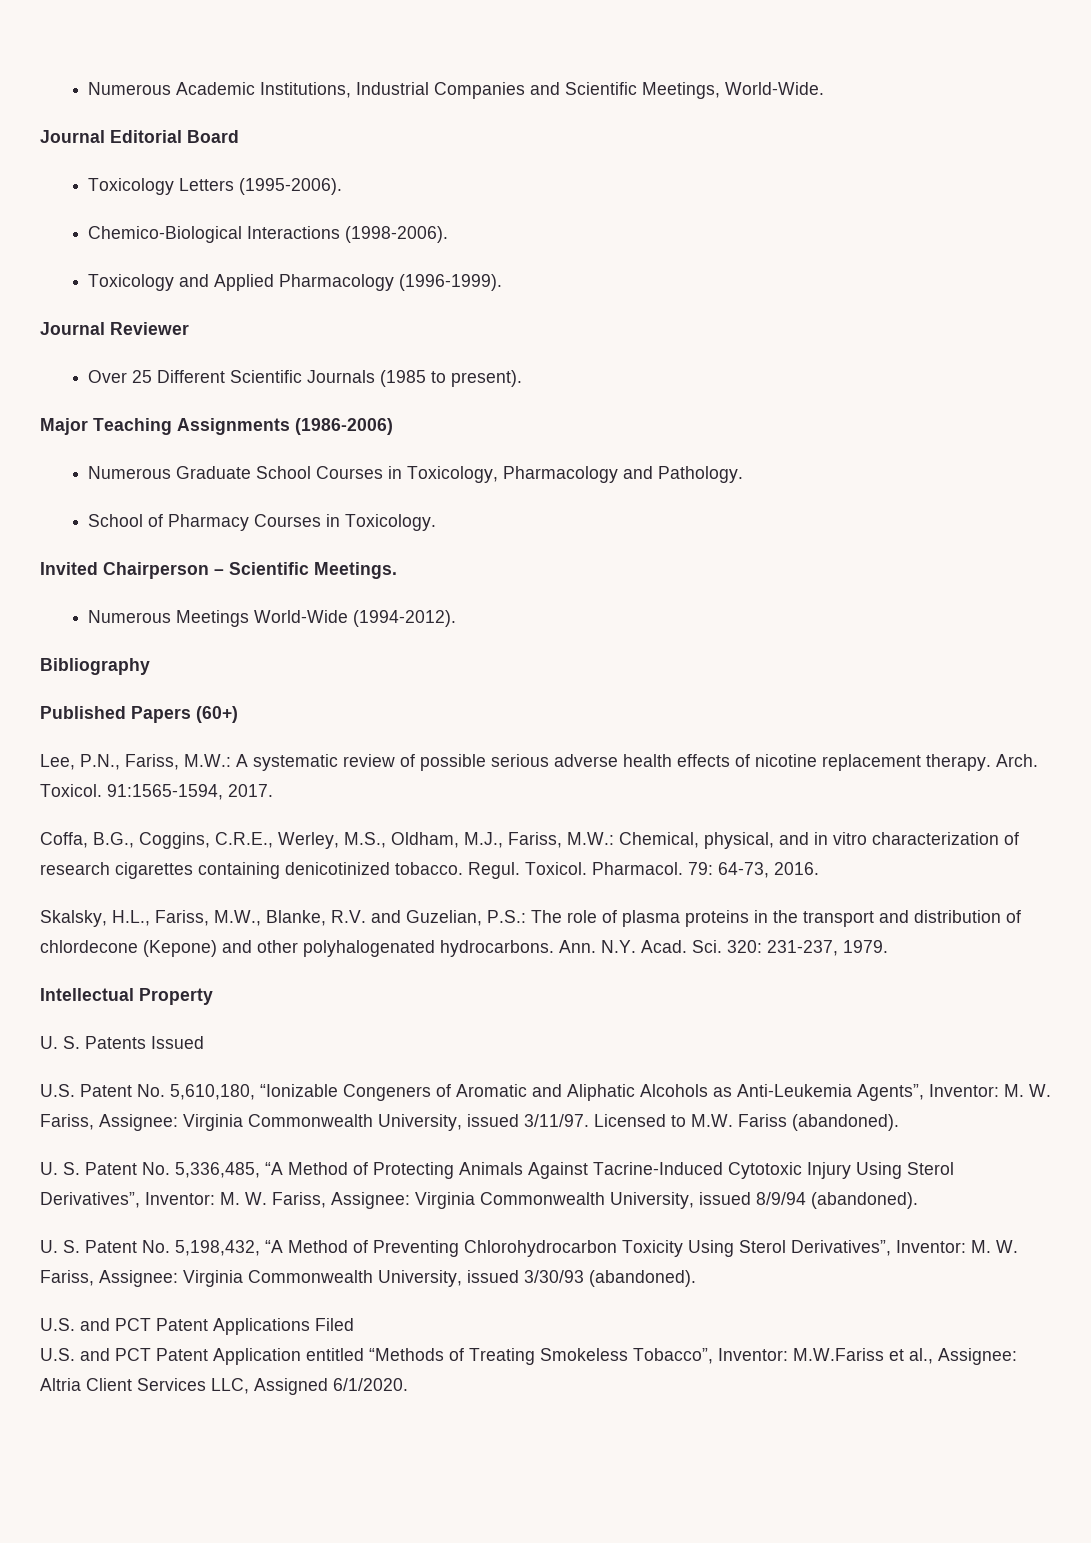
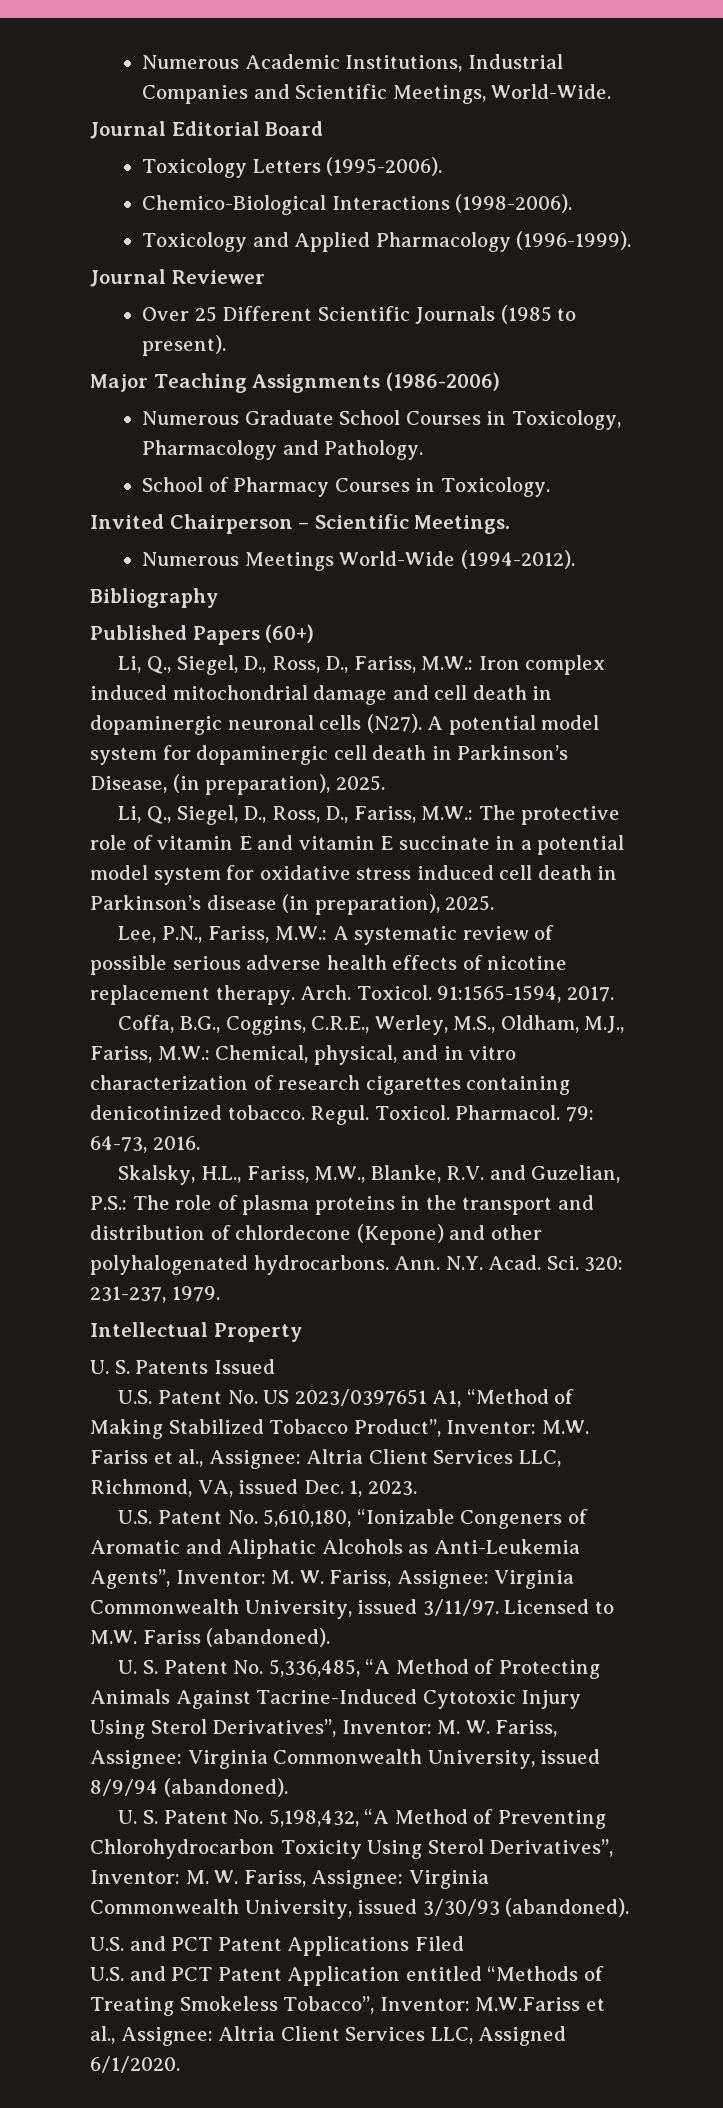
(238, 714) none -> [118,655,606,675] [90,685,553,705] [90,714,600,735] [90,745,569,765] [90,774,385,795] [118,805,621,825] [90,835,625,855] [90,865,618,885] [90,894,495,915] // Li, Q., Siegel, D., Ross, D., Fariss, M.W.: Iron complex induced mitochondrial damage and cell death in dopaminergic neuronal cells (N27). A potential model system for dopaminergic cell death in Parkinson’s Disease, (in preparation), 2025. // Li, Q., Siegel, D., Ross, D., Fariss, M.W.: The protective role of vitamin E and vitamin E succinate in a potential model system for oxidative stress induced cell death in Parkinson’s disease (in preparation), 2025.
(204, 1042) none -> [118,1389,575,1407] [90,1419,589,1439] [90,1449,561,1469] [90,1479,417,1497] // U.S. Patent No. US 2023/0397651 A1, “Method of Making Stabilized Tobacco Product”, Inventor: M.W. Fariss et al., Assignee: Altria Client Services LLC, Richmond, VA, issued Dec. 1, 2023.

